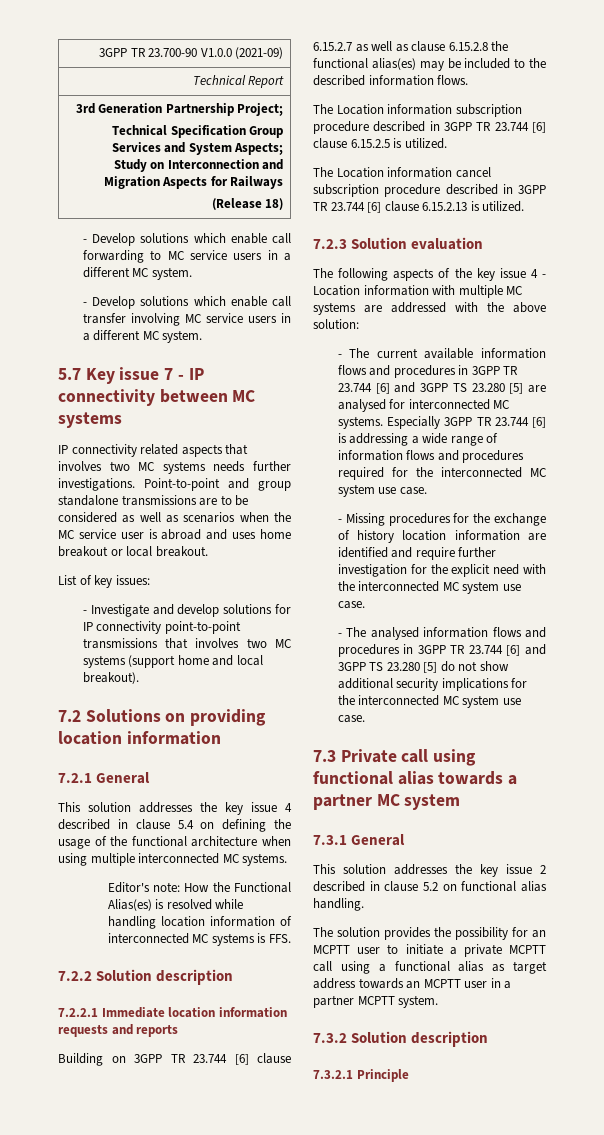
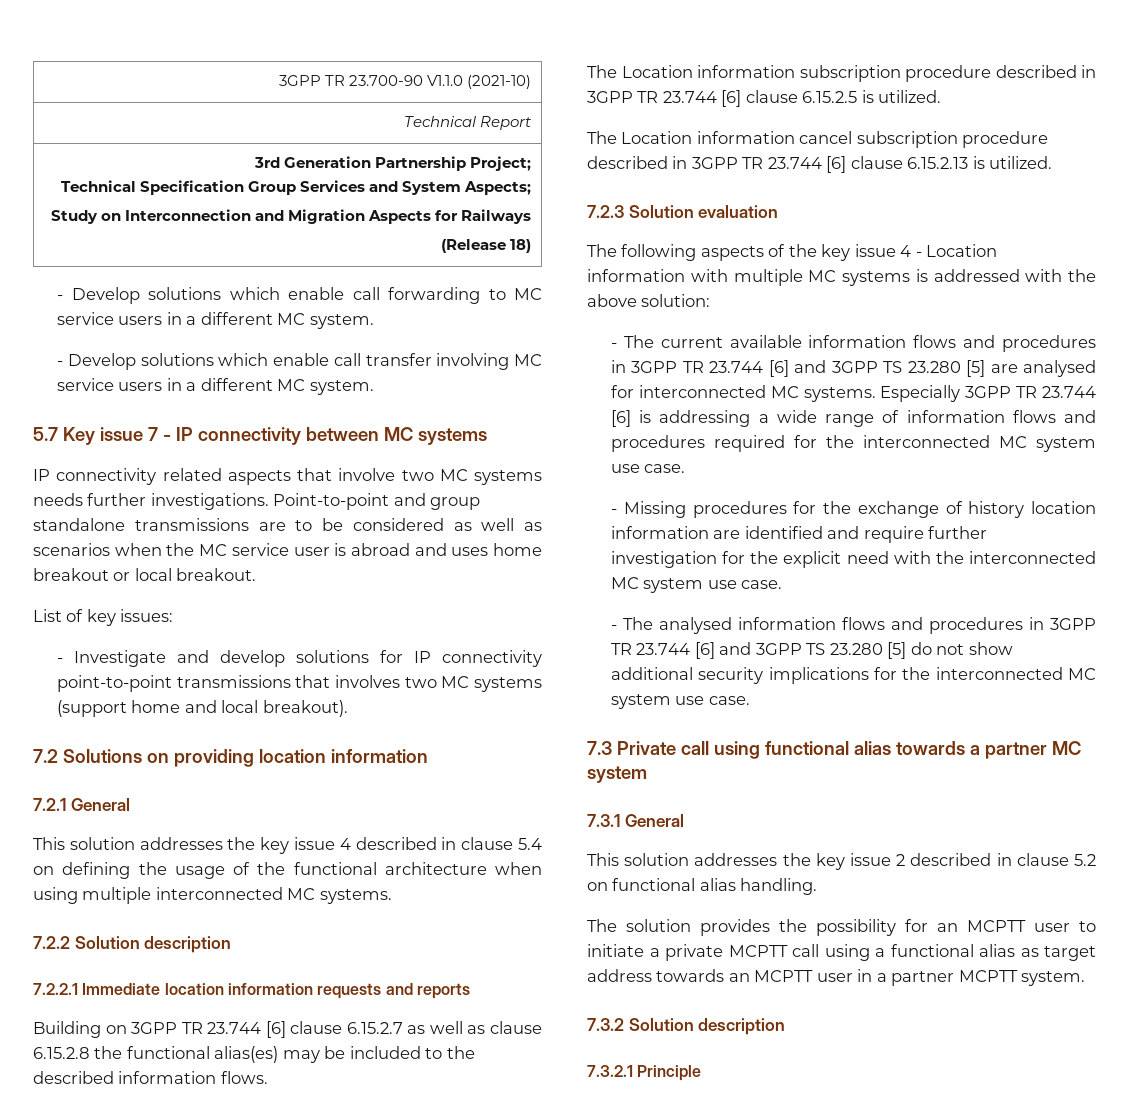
[200,47,284,59] V1.0.0 (2021-09) -> [427,75,532,89] V1.1.0 (2021-10)
[58,461,102,471] involves -> [338,468,396,481] involve
[107,882,291,893] [107,899,244,911] [107,916,292,929] [107,933,291,946] // Editor's note: How the Functional Alias(es) is resolved while handling location information of interconnected MC systems is FFS. -> (392, 896) none
[364,305,382,313] are -> [915,269,928,282] is

